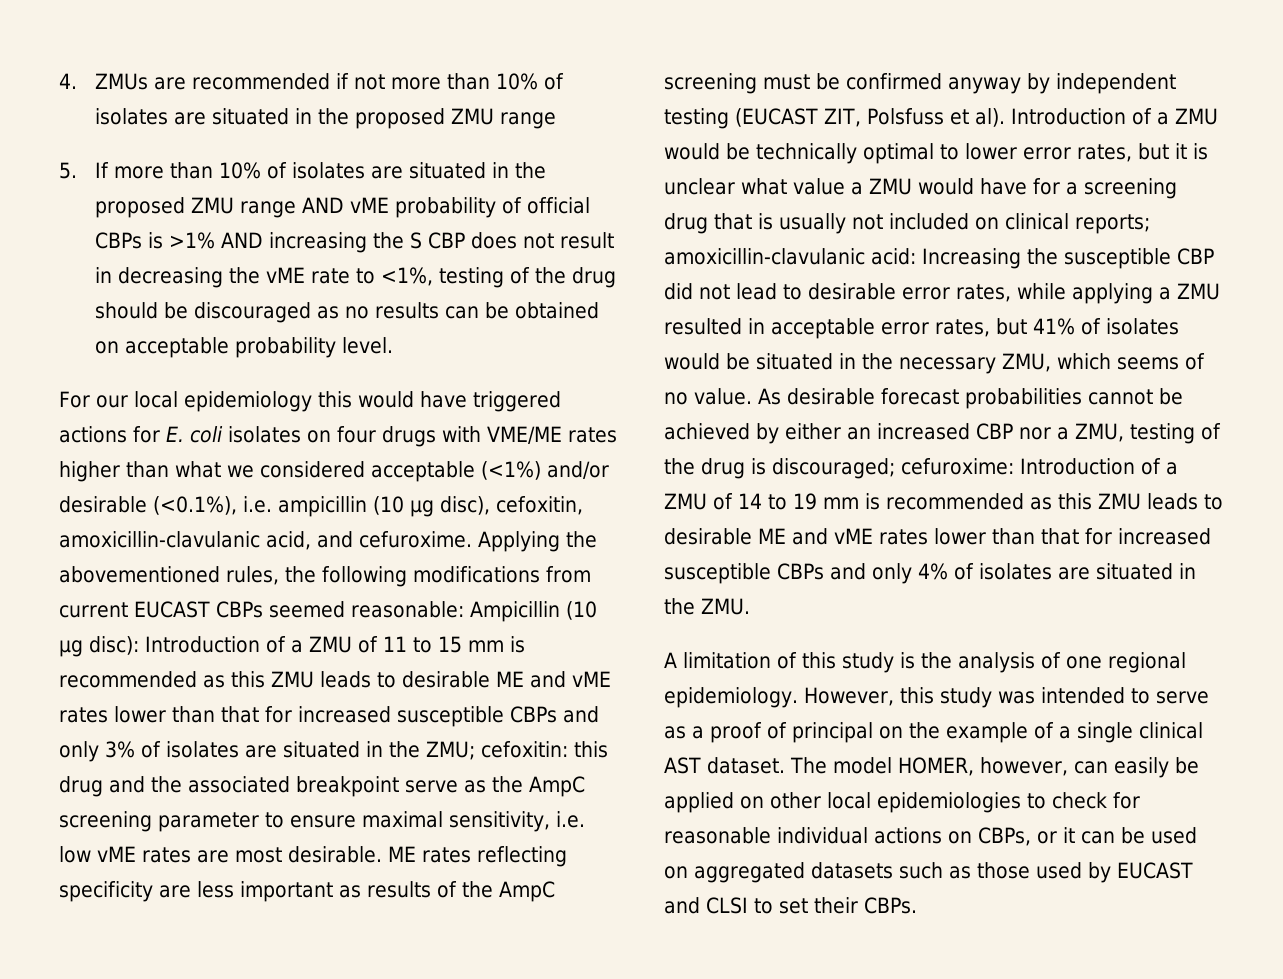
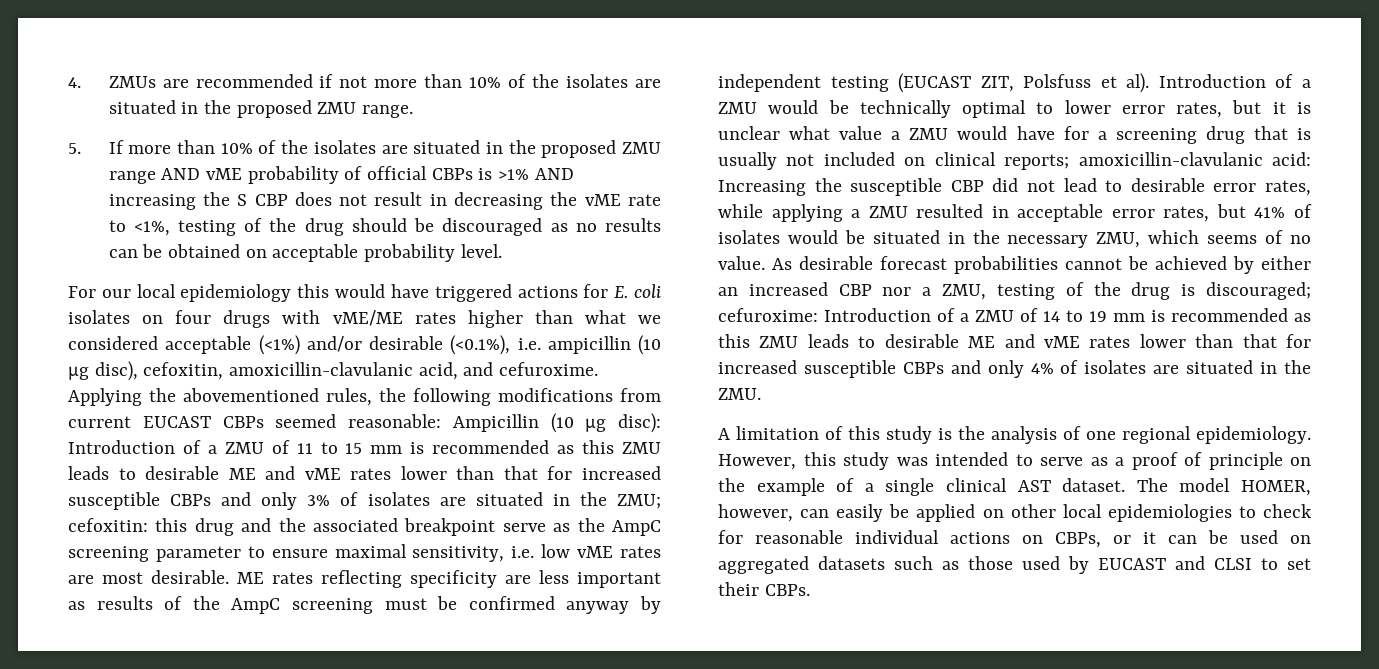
[95,108,557,129] isolates are situated in the proposed ZMU range -> [532,74,661,88] [108,100,413,118] the isolates are situated in the proposed ZMU range.
(288, 170) none -> [281,140,309,154] the
[487,426,562,444] VME/ME -> [332,310,403,326] vME/ME
[792,722,873,743] principal -> [1208,452,1283,470] principle

